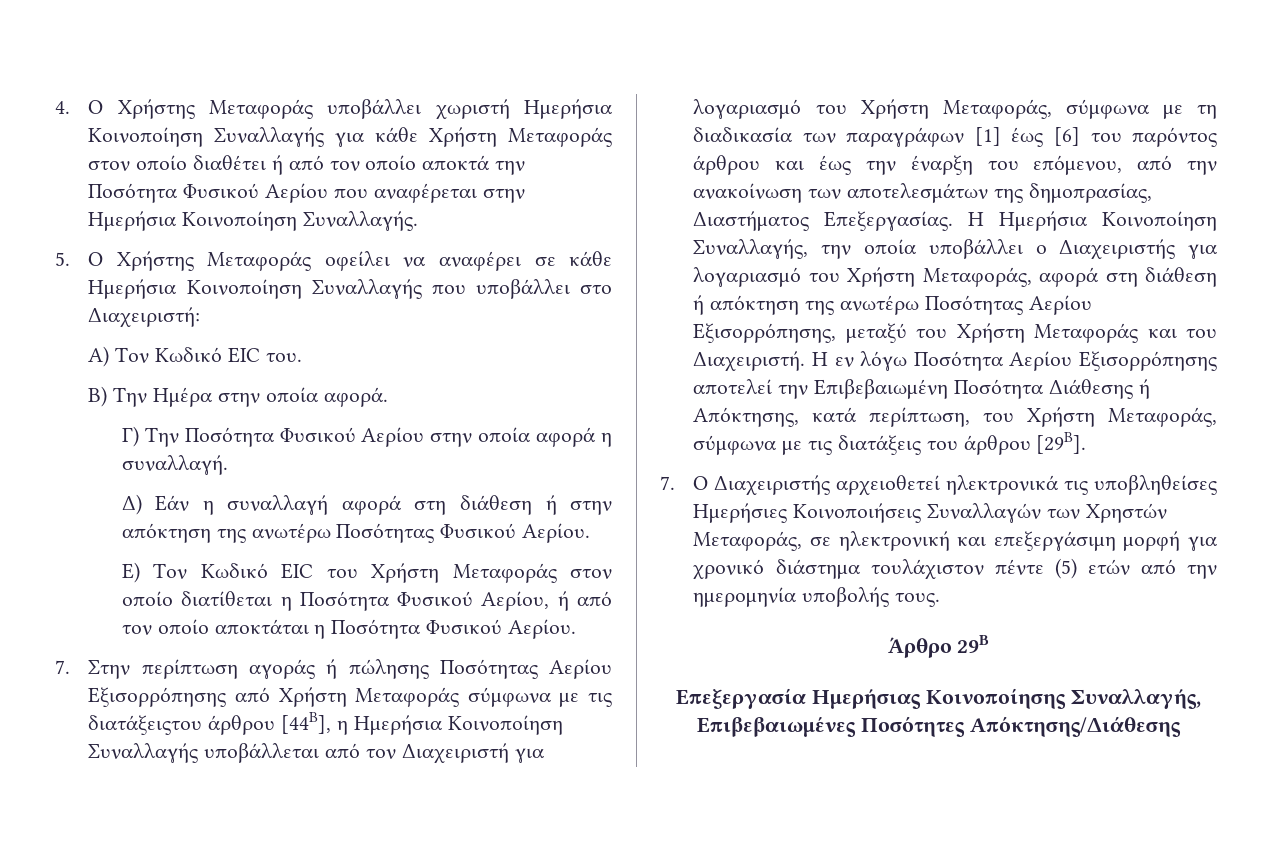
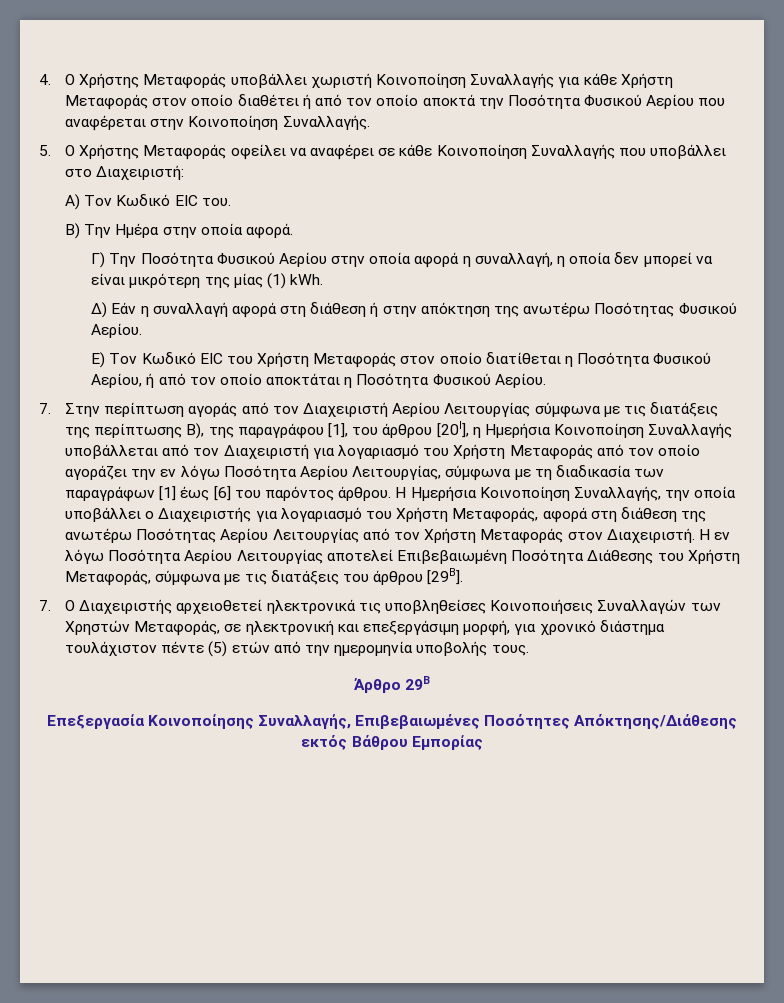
[524,99,613,119] Ημερήσια -> (372, 80) none
[88,211,178,231] Ημερήσια -> (185, 124) none
[88,279,178,299] Ημερήσια -> (433, 150) none
[121,455,228,475] συναλλαγή. -> [474,252,713,267] [91,273,324,289] συναλλαγή, η οποία δεν μπορεί να είναι μικρότερη της μίας (1) kWh.
[326,659,612,679] [88,687,612,707] [88,712,332,735] ή πώλησης Ποσότητας Αερίου Εξισορρόπησης από Χρήστη Μεταφοράς σύμφωνα με τις διατάξειςτου άρθρου [44Β], -> [241,402,719,418] [65,421,469,439] από τον Διαχειριστή Αερίου Λειτουργίας σύμφωνα με τις διατάξεις της περίπτωσης Β), της παραγράφου [1], του άρθρου [20Ι],
[942,99,1052,119] Μεταφοράς, -> [509,444,701,460] [65,465,442,480] Μεταφοράς από τον οποίο αγοράζει την εν λόγω Ποσότητα Αερίου Λειτουργίας,
[693,155,1217,175] [693,183,1152,203] [693,211,954,231] άρθρου και έως την έναρξη του επόμενου, από την ανακοίνωση των αποτελεσμάτων της δημοπρασίας, Διαστήματος Επεξεργασίας. -> [338,486,392,501] άρθρου.
[693,295,800,315] ή απόκτηση -> (677, 514) none
[693,323,1217,343] Εξισορρόπησης, μεταξύ του Χρήστη Μεταφοράς και του -> [272,528,603,544] Λειτουργίας από τον Χρήστη Μεταφοράς στον
[1079,351,1217,371] [693,379,1150,399] [693,407,971,427] Εξισορρόπησης αποτελεί την Επιβεβαιωμένη Ποσότητα Διάθεσης ή Απόκτησης, κατά περίπτωση, -> [236,549,654,564] Λειτουργίας αποτελεί Επιβεβαιωμένη Ποσότητα Διάθεσης
[693,503,788,523] Ημερήσιες -> (487, 606) none
[1123,531,1181,551] μορφή -> [463,620,511,636] μορφή,
[812,689,922,709] Ημερήσιας -> (145, 721) none
(1181, 726) none -> [301,735,483,750] εκτός Βάθρου Εμπορίας

